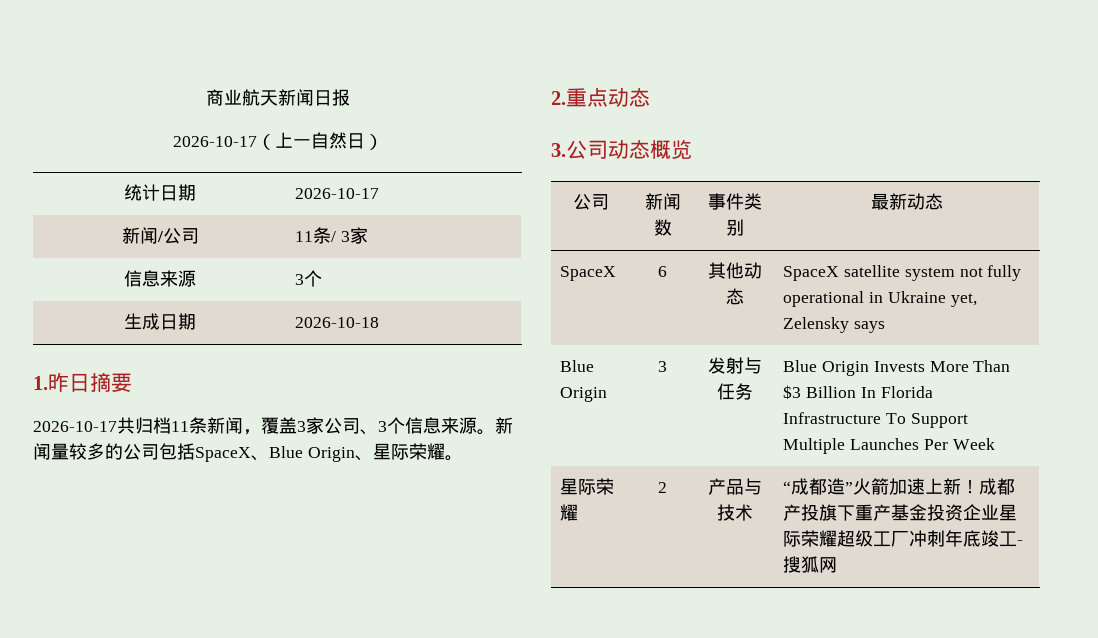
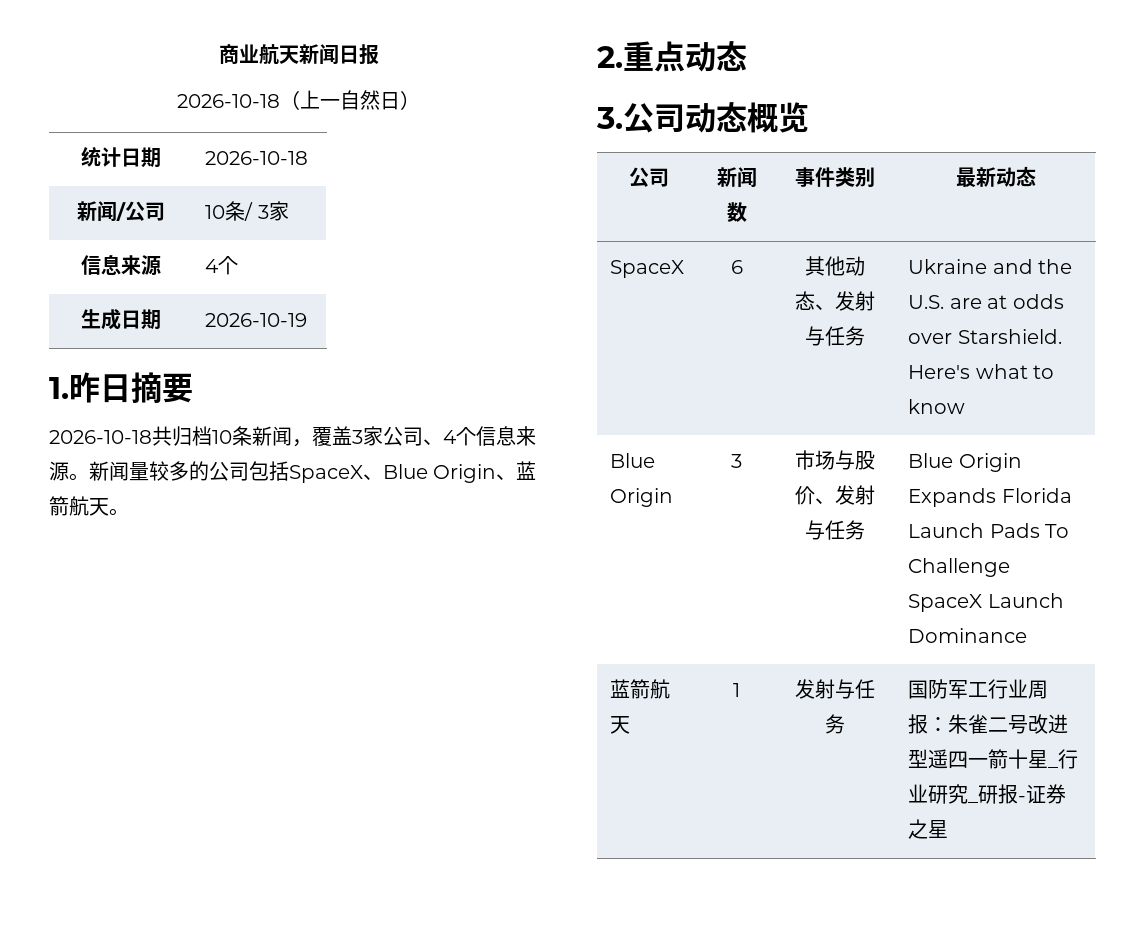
[172,136,257,147] 2026-10-17 -> [177,94,280,108] 2026-10-18
[295,188,380,199] 2026-10-17 -> [205,151,309,165] 2026-10-18
[295,231,314,242] 11 -> [205,205,226,219] 10
[295,274,305,285] 3 -> [205,259,219,273] 4
[295,317,380,328] 2026-10-18 -> [205,313,308,327] 2026-10-19
[33,417,189,434] 2026-10-17共归档11 -> [49,426,232,446] 2026-10-18共归档10
[378,421,387,432] 3 -> [443,430,456,444] 4
[372,443,445,460] 星际荣耀 -> [516,461,537,480] [49,496,109,516] 蓝箭航天
[783,265,1022,281] [783,291,977,307] [783,317,886,333] | SpaceX satellite system not fully operational in Ukraine yet, Zelensky says -> [814,291,875,311] [804,326,865,346] [908,259,1073,274] [908,294,1064,309] [908,329,1062,344] [908,364,1055,379] [908,399,966,414] 、发射与任务 | Ukraine and the U.S. are at odds over Starshield. Here's what to know
(667, 366) none -> [794,450,875,470] [794,486,835,505] 市场与股价、
[873,360,1011,372] [783,385,933,399] [783,412,968,428] [783,438,995,454] [560,478,615,495] [560,504,579,521] [658,482,667,493] [707,478,762,495] [716,504,753,521] [783,478,1016,495] [783,504,1018,521] [783,530,1024,547] [783,556,838,573] Invests More Than $3 Billion In Florida Infrastructure To Support Multiple Launches Per Week // 星际荣耀 | 2 | 产品与技术 | “成都造”火箭加速上新！成都产投旗下重产基金投资企业星际荣耀超级工厂冲刺年底竣工-搜狐网 -> [908,488,1072,507] [908,523,1070,538] [908,558,1011,577] [908,593,1064,612] [908,628,1028,643] [610,679,671,699] [610,716,631,734] [733,683,740,697] [794,679,875,699] [824,714,845,734] [908,679,1049,699] [908,714,1069,734] [908,749,1079,769] [908,784,1067,804] [908,819,949,839] Expands Florida Launch Pads To Challenge SpaceX Launch Dominance // 蓝箭航天 | 1 | 发射与任务 | 国防军工行业周报：朱雀二号改进型遥四一箭十星_行业研究_研报-证券之星

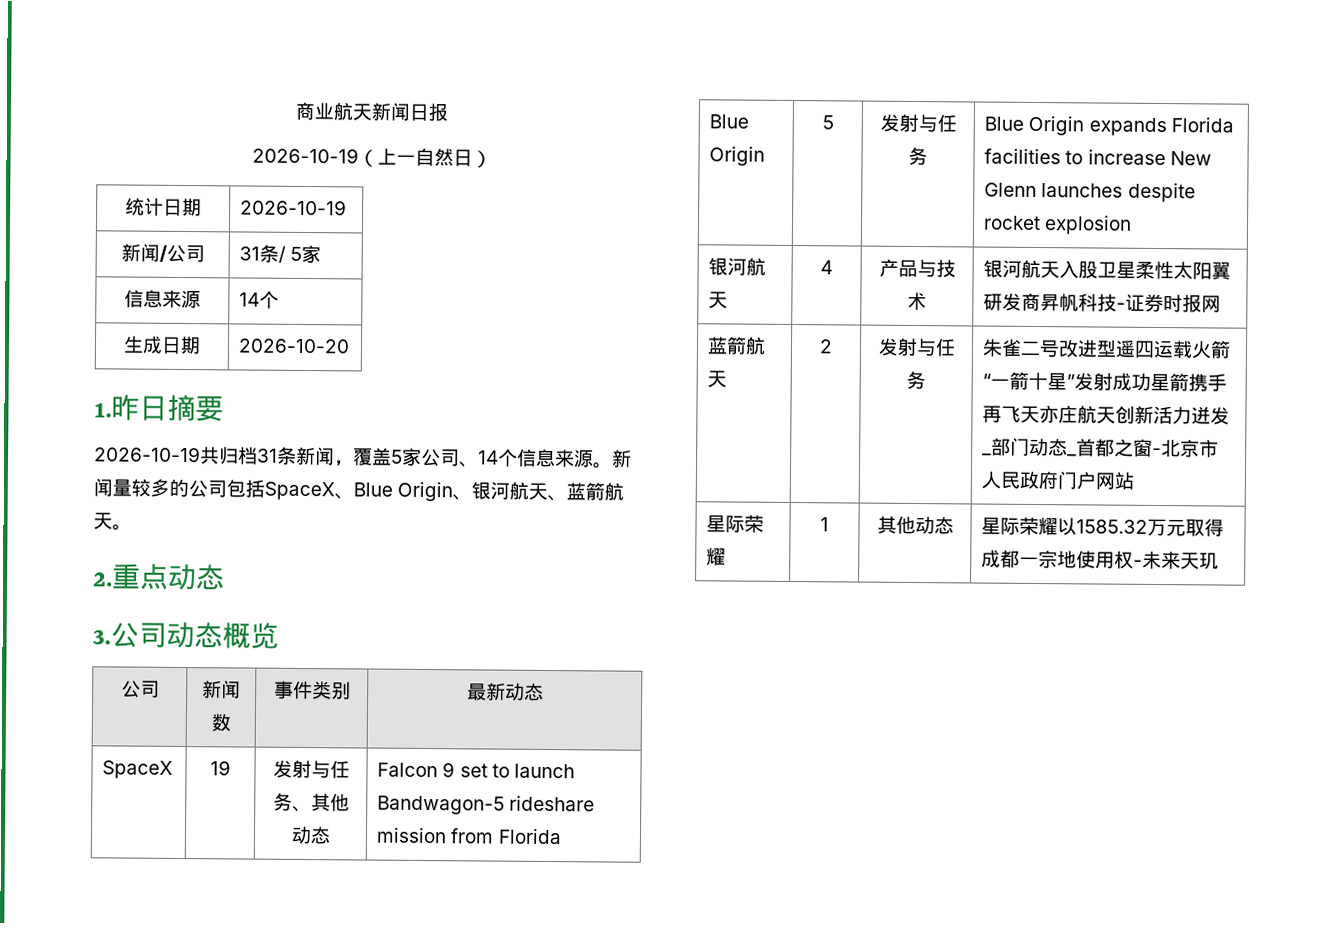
[177,94,280,108] 2026-10-18 -> [251,147,359,164] 2026-10-19
[205,151,309,165] 2026-10-18 -> [240,199,348,216] 2026-10-19
[205,201,269,221] 10条/ 3 -> [239,244,303,263] 31条/ 5
[205,259,219,273] 4 -> [239,292,261,307] 14
[205,313,308,327] 2026-10-19 -> [238,338,351,354] 2026-10-20
[49,426,232,446] 2026-10-18共归档10 -> [94,446,278,465] 2026-10-19共归档31
[352,430,363,444] 3 -> [391,449,403,464] 5
[443,430,456,444] 4 -> [478,450,499,465] 14
(517, 477) none -> [471,481,568,502] 银河航天、
[730,260,743,274] [804,256,865,276] [794,291,875,311] [804,326,865,346] [908,259,1073,274] [908,294,1064,309] [908,329,1062,344] [908,364,1055,379] [908,399,966,414] [610,453,656,468] [610,488,674,507] [731,454,742,468] [794,450,875,470] [794,486,835,505] 6 | 其他动态、发射与任务 | Ukraine and the U.S. are at odds over Starshield. Here's what to know // Blue Origin | 3 | 市场与股价、 -> [210,760,231,776] [272,759,350,779] [272,792,350,813] [290,825,331,845] [377,762,575,779] [377,795,596,815] [376,827,562,845] [709,114,750,129] [709,146,766,166] [821,115,834,130] 19 | 发射与任务、其他动态 | Falcon 9 set to launch Bandwagon-5 rideshare mission from Florida // Blue Origin | 5 |
[908,488,1072,507] [908,523,1070,538] [908,558,1011,577] [908,593,1064,612] [908,628,1028,643] Expands Florida Launch Pads To Challenge SpaceX Launch Dominance -> [1088,117,1234,137] [984,148,1212,166] [984,182,1196,203] [983,215,1133,235] [708,257,767,276] [708,291,729,309] [820,260,833,275] [878,258,956,278] [907,291,927,311] [983,259,1232,280] [983,292,1222,313] expands Florida facilities to increase New Glenn launches despite rocket explosion // 银河航天 | 4 | 产品与技术 | 银河航天入股卫星柔性太阳翼研发商昇帆科技-证券时报网
[733,683,740,697] [794,679,875,699] [824,714,845,734] [908,679,1049,699] [908,714,949,734] 1 | 发射与任务 | 国防军工行业周报： -> [819,339,833,354] [877,337,956,357] [906,370,926,390] 2 | 发射与任务 |
[968,749,1079,769] [908,784,1067,804] [908,819,949,839] 一箭十星_行业研究_研报-证券之星 -> [1153,340,1232,359] [982,371,1228,392] [982,405,1231,425] [982,437,1220,458] [981,470,1135,490] [706,514,765,533] [706,547,727,566] [820,517,829,532] [876,515,954,535] [981,516,1225,537] [981,549,1220,570] 运载火箭“一箭十星”发射成功星箭携手再飞天亦庄航天创新活力迸发_部门动态_首都之窗-北京市人民政府门户网站 // 星际荣耀 | 1 | 其他动态 | 星际荣耀以1585.32万元取得成都一宗地使用权-未来天玑

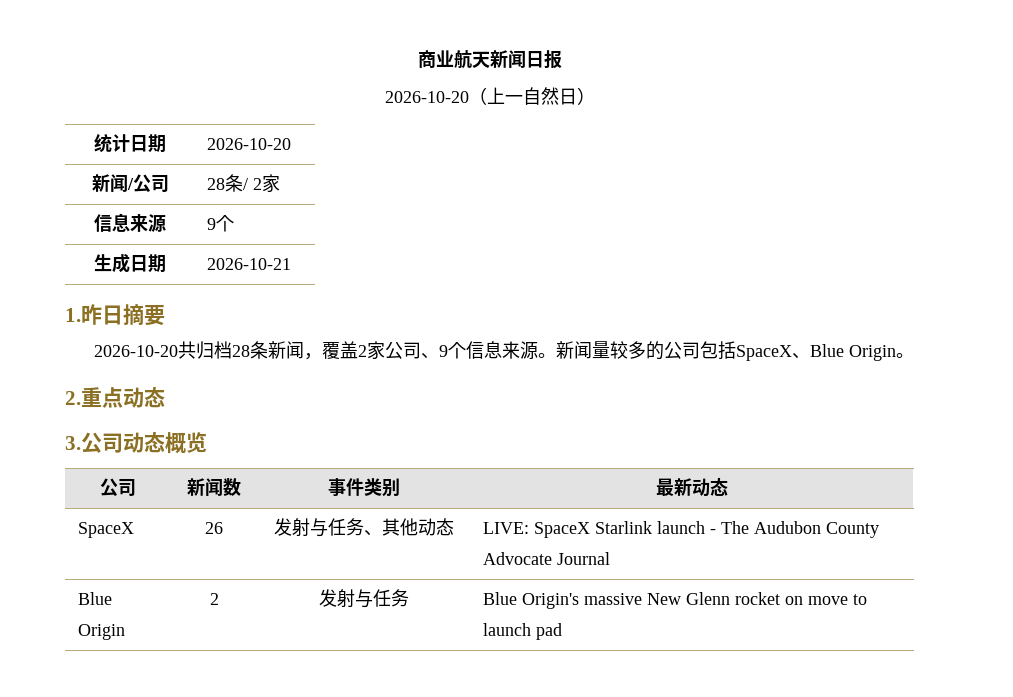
[251,147,359,164] 2026-10-19 -> [385,91,469,103] 2026-10-20
[240,199,348,216] 2026-10-19 -> [207,138,292,150] 2026-10-20
[239,244,303,263] 31条/ 5 -> [207,174,263,192] 28条/ 2
[239,292,261,307] 14 -> [207,218,217,230] 9
[238,338,351,354] 2026-10-20 -> [207,258,292,270] 2026-10-21
[94,446,278,465] 2026-10-19共归档31 -> [94,341,251,359] 2026-10-20共归档28
[391,449,403,464] 5 -> [358,345,368,357] 2
[478,450,499,465] 14 -> [439,345,449,357] 9
[452,481,625,502] [93,512,113,530] 、银河航天、蓝箭航天 -> (897, 353) none
[210,760,231,776] 19 -> [205,522,223,534] 26
[377,762,575,779] [377,795,596,815] [376,827,562,845] [709,114,750,129] [709,146,766,166] [821,115,834,130] [879,113,957,133] [908,146,928,166] [984,115,1234,137] [984,148,1212,166] [984,182,1196,203] [983,215,1133,235] [708,257,767,276] [708,291,729,309] [820,260,833,275] [878,258,956,278] [907,291,927,311] [983,259,1232,280] [983,292,1222,313] [707,336,767,355] [707,370,728,388] [819,339,833,354] [877,337,956,357] [906,370,926,390] [982,338,1232,359] [982,371,1228,392] [982,405,1231,425] [982,437,1220,458] [981,470,1135,490] [706,514,765,533] [706,547,727,566] [820,517,829,532] [876,515,954,535] [981,516,1225,537] [981,549,1220,570] Falcon 9 set to launch Bandwagon-5 rideshare mission from Florida // Blue Origin | 5 | 发射与任务 | Blue Origin expands Florida facilities to increase New Glenn launches despite rocket explosion // 银河航天 | 4 | 产品与技术 | 银河航天入股卫星柔性太阳翼研发商昇帆科技-证券时报网 // 蓝箭航天 | 2 | 发射与任务 | 朱雀二号改进型遥四运载火箭“一箭十星”发射成功星箭携手再飞天亦庄航天创新活力迸发_部门动态_首都之窗-北京市人民政府门户网站 // 星际荣耀 | 1 | 其他动态 | 星际荣耀以1585.32万元取得成都一宗地使用权-未来天玑 -> [483,521,880,538] [483,552,611,565] [78,592,113,605] [78,624,126,640] [209,593,219,605] [319,589,409,608] [483,592,868,609] [483,623,563,640] LIVE: SpaceX Starlink launch - The Audubon County Advocate Journal // Blue Origin | 2 | 发射与任务 | Blue Origin's massive New Glenn rocket on move to launch pad

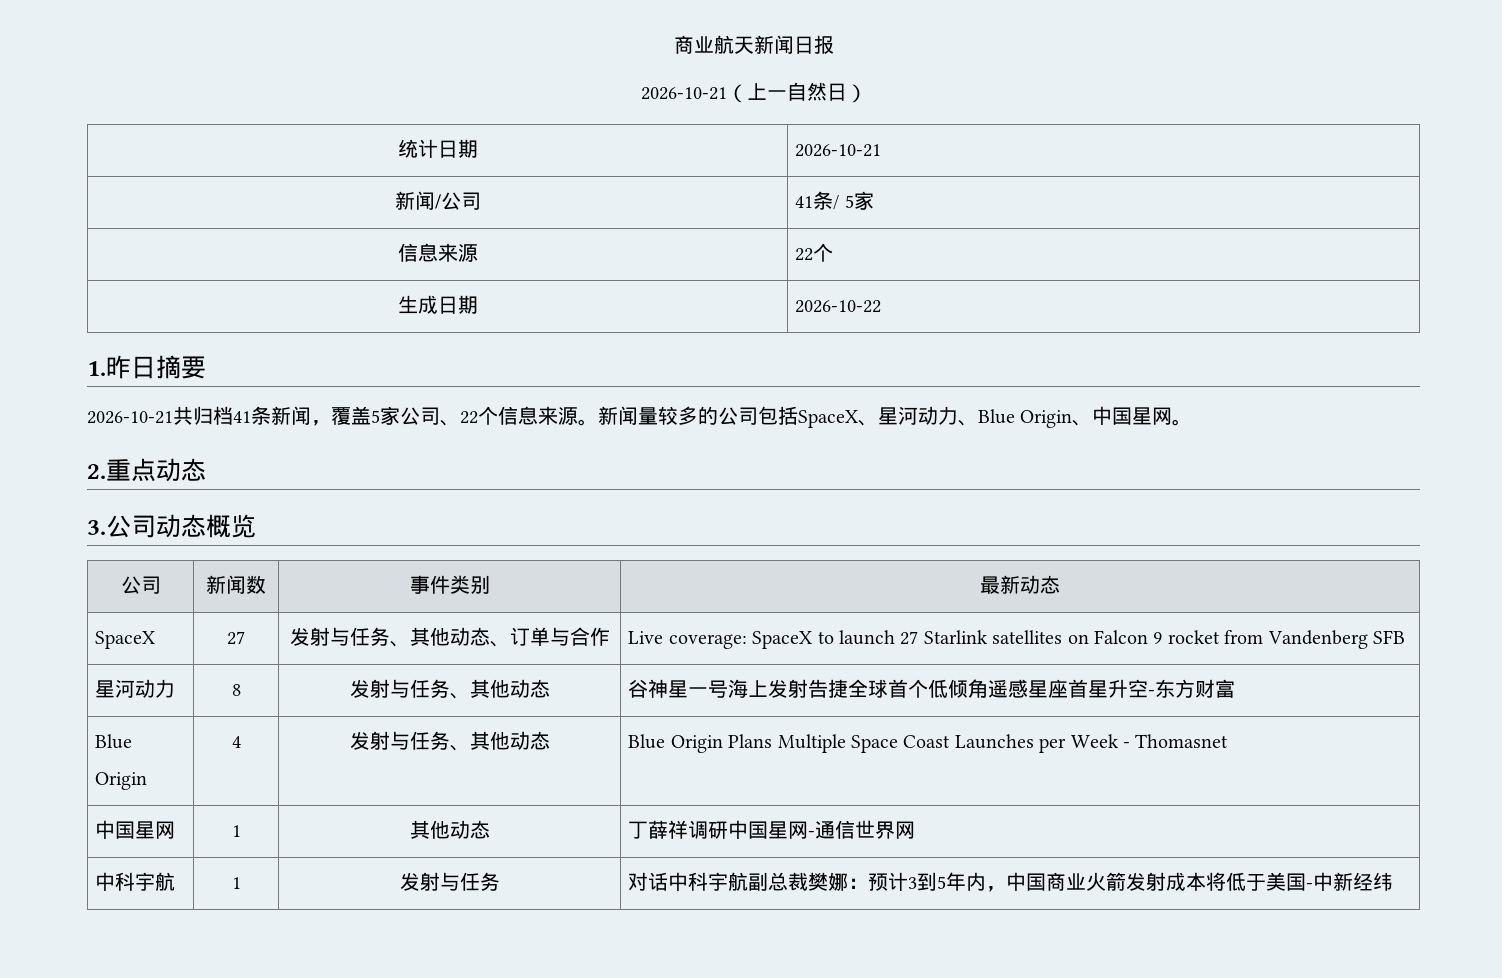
[385,91,469,103] 2026-10-20 -> [640,87,727,100] 2026-10-21
[207,138,292,150] 2026-10-20 -> [795,144,882,157] 2026-10-21
[207,174,263,192] 28条/ 2 -> [795,191,854,210] 41条/ 5
[207,218,217,230] 9 -> [795,248,814,261] 22
[207,258,292,270] 2026-10-21 -> [795,300,882,313] 2026-10-22
[94,341,251,359] 2026-10-20共归档28 -> [87,406,251,425] 2026-10-21共归档41
[358,345,368,357] 2 -> [371,410,380,423] 5
[439,345,449,357] 9 -> [460,411,478,424] 22
[810,344,897,361] Blue Origin -> [878,406,1173,428] 星河动力、Blue Origin、中国星网
[205,522,223,534] [274,518,454,537] [483,521,880,538] [483,552,611,565] [78,592,113,605] [78,624,126,640] [209,593,219,605] [319,589,409,608] [483,592,868,609] [483,623,563,640] 26 | 发射与任务、其他动态 | LIVE: SpaceX Starlink launch - The Audubon County Advocate Journal // Blue Origin | 2 | 发射与任务 | Blue Origin's massive New Glenn rocket on move to launch pad -> [227,631,245,645] [289,627,610,647] [628,630,1405,649] [95,679,176,698] [231,684,241,696] [349,679,550,699] [628,679,1236,698] [95,734,133,749] [95,772,148,790] [231,736,241,748] [349,731,550,751] [628,734,1229,753] [95,820,176,839] [231,825,241,837] [409,820,490,839] [628,820,916,839] [95,872,176,891] [231,877,241,889] [399,872,500,891] [628,872,1394,892] 27 | 发射与任务、其他动态、订单与合作 | Live coverage: SpaceX to launch 27 Starlink satellites on Falcon 9 rocket from Vandenberg SFB // 星河动力 | 8 | 发射与任务、其他动态 | 谷神星一号海上发射告捷全球首个低倾角遥感星座首星升空-东方财富 // Blue Origin | 4 | 发射与任务、其他动态 | Blue Origin Plans Multiple Space Coast Launches per Week - Thomasnet // 中国星网 | 1 | 其他动态 | 丁薛祥调研中国星网-通信世界网 // 中科宇航 | 1 | 发射与任务 | 对话中科宇航副总裁樊娜：预计3到5年内，中国商业火箭发射成本将低于美国-中新经纬

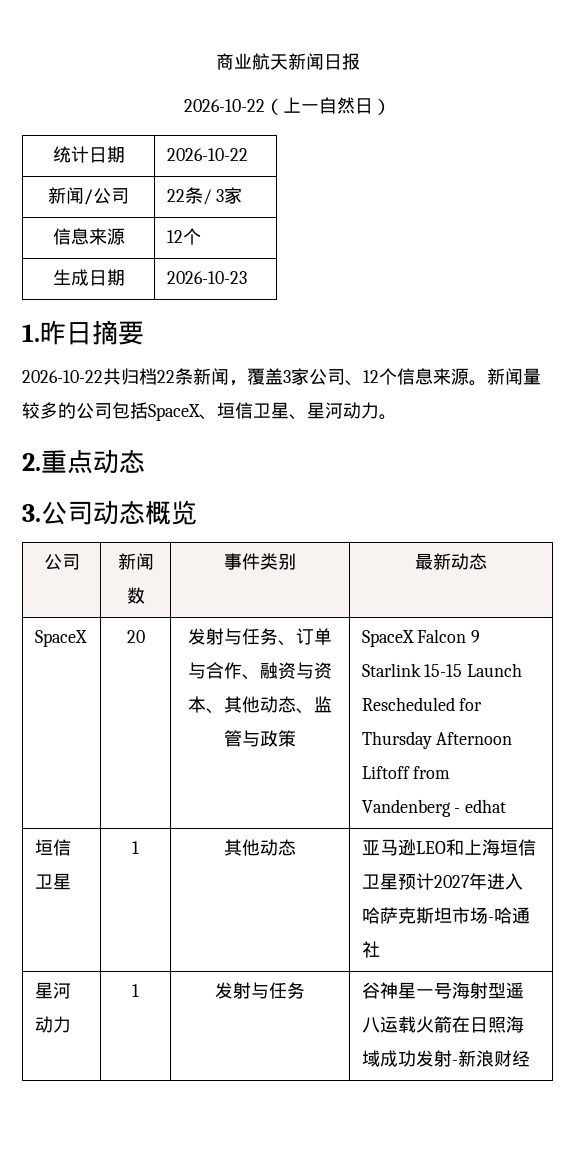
[640,87,727,100] 2026-10-21 -> [184,99,265,112] 2026-10-22
[795,144,882,157] 2026-10-21 -> [166,148,248,161] 2026-10-22
[795,191,854,210] 41条/ 5 -> [166,187,225,205] 22条/ 3
[795,248,814,261] 22 -> [166,230,183,243] 12
[795,300,882,313] 2026-10-22 -> [166,271,247,284] 2026-10-23
[87,406,251,425] 2026-10-21共归档41 -> [22,368,175,385] 2026-10-22共归档22
[371,410,380,423] 5 -> [283,370,291,383] 3
[460,411,478,424] 22 -> [363,370,379,383] 12
[878,406,1173,428] 星河动力、Blue Origin、中国星网 -> [217,402,379,420] 垣信卫星、星河动力
[227,631,245,645] [289,627,610,647] [628,630,1405,649] [95,679,176,698] [231,684,241,696] [349,679,550,699] [628,679,1236,698] [95,734,133,749] [95,772,148,790] [231,736,241,748] [349,731,550,751] [628,734,1229,753] [95,820,176,839] [231,825,241,837] [409,820,490,839] [628,820,916,839] [95,872,176,891] [231,877,241,889] [399,872,500,891] [628,872,1394,892] 27 | 发射与任务、其他动态、订单与合作 | Live coverage: SpaceX to launch 27 Starlink satellites on Falcon 9 rocket from Vandenberg SFB // 星河动力 | 8 | 发射与任务、其他动态 | 谷神星一号海上发射告捷全球首个低倾角遥感星座首星升空-东方财富 // Blue Origin | 4 | 发射与任务、其他动态 | Blue Origin Plans Multiple Space Coast Launches per Week - Thomasnet // 中国星网 | 1 | 其他动态 | 丁薛祥调研中国星网-通信世界网 // 中科宇航 | 1 | 发射与任务 | 对话中科宇航副总裁樊娜：预计3到5年内，中国商业火箭发射成本将低于美国-中新经纬 -> [126,630,145,643] [188,628,332,646] [188,662,332,680] [188,696,332,714] [224,730,296,747] [361,629,481,647] [361,663,523,677] [361,697,483,711] [361,731,513,749] [361,766,451,779] [361,799,507,817] [34,839,71,856] [34,873,71,890] [132,841,139,854] [224,839,296,856] [361,839,536,856] [361,873,523,890] [361,907,530,924] [361,941,380,958] [34,982,71,999] [34,1016,71,1033] [132,984,139,997] [215,982,305,999] [361,982,524,999] [361,1016,524,1033] [361,1050,530,1067] 20 | 发射与任务、订单与合作、融资与资本、其他动态、监管与政策 | SpaceX Falcon 9 Starlink 15-15 Launch Rescheduled for Thursday Afternoon Liftoff from Vandenberg - edhat // 垣信卫星 | 1 | 其他动态 | 亚马逊LEO和上海垣信卫星预计2027年进入哈萨克斯坦市场-哈通社 // 星河动力 | 1 | 发射与任务 | 谷神星一号海射型遥八运载火箭在日照海域成功发射-新浪财经

